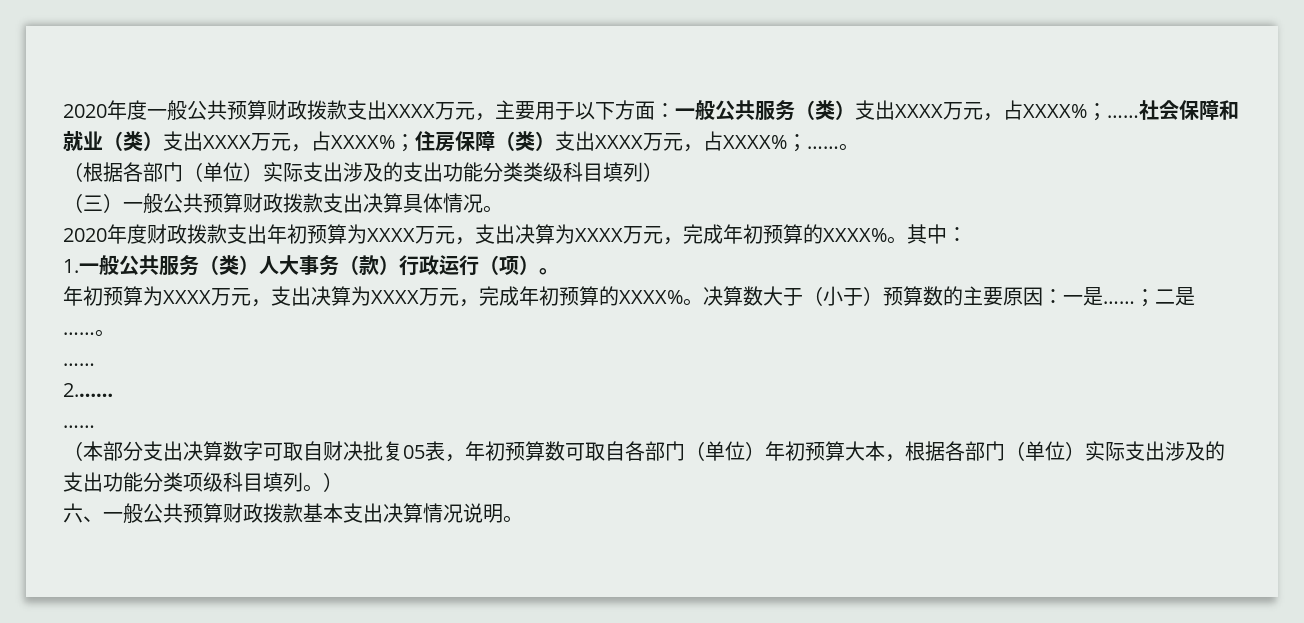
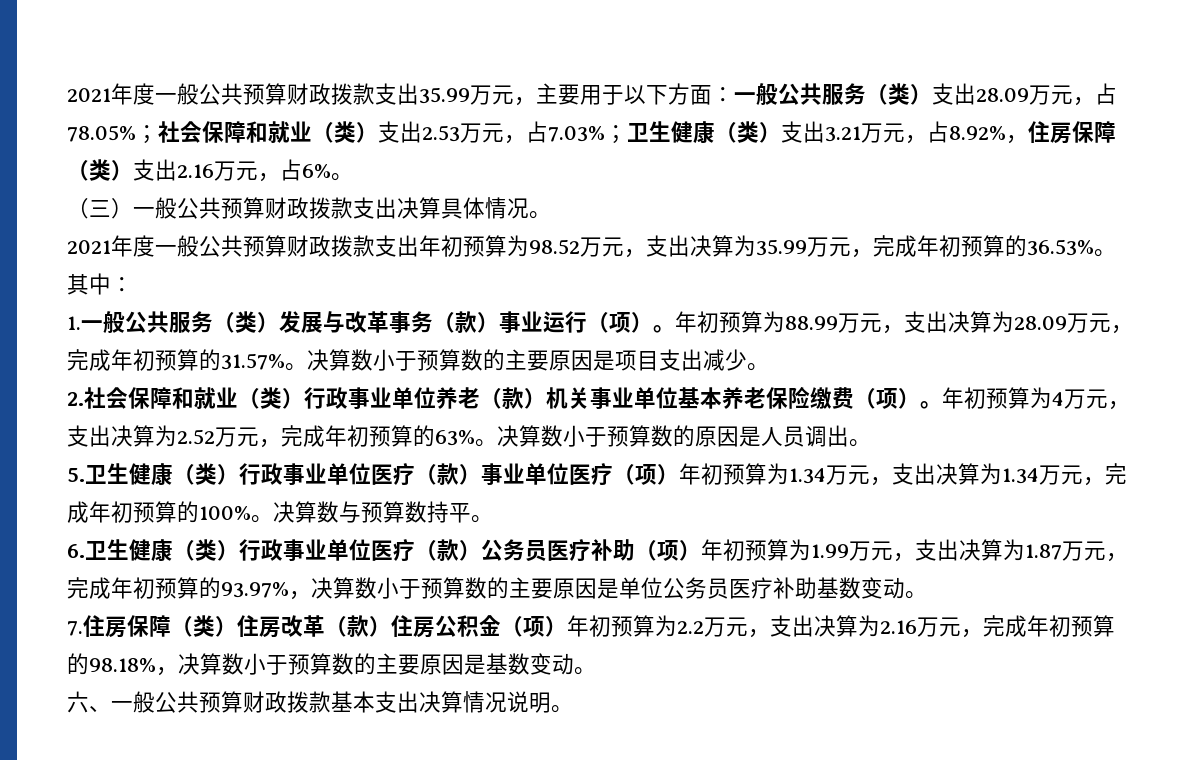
[63,100,435,120] 2020年度一般公共预算财政拨款支出XXXX -> [67,83,470,105] 2021年度一般公共预算财政拨款支出35.99
[895,100,1139,121] XXXX万元，占XXXX%；…… -> [976,83,1117,106] [67,125,158,144] 28.09万元，占78.05%；
[203,131,415,152] XXXX万元，占XXXX%； -> [422,121,1028,144] 2.53万元，占7.03%；卫生健康（类）支出3.21万元，占8.92%，
[595,131,859,152] [63,162,663,182] XXXX万元，占XXXX%；……。 // （根据各部门（单位）实际支出涉及的支出功能分类类级科目填列） -> [177,159,353,182] 2.16万元，占6%。
[63,224,147,244] 2020年度 -> [67,235,287,257] 2021年度一般公共预算
[367,224,887,245] XXXX万元，支出决算为XXXX万元，完成年初预算的XXXX% -> [529,235,1094,258] 98.52万元，支出决算为35.99万元，完成年初预算的36.53%
[259,255,299,275] 人大 -> [279,311,389,333] 发展与改革
[399,255,439,276] 行政 -> [499,311,543,333] 事业
[63,286,1195,307] [63,329,115,337] [63,363,95,366] [63,383,113,397] [63,425,95,428] [63,441,1225,462] [63,472,343,492] // 年初预算为XXXX万元，支出决算为XXXX万元，完成年初预算的XXXX%。决算数大于（小于）预算数的主要原因：一是……；二是……。 // …… // 2.…… // …… // （本部分支出决算数字可取自财决批复05表，年初预算数可取自各部门（单位）年初预算大本，根据各部门（单位）实际支出涉及的支出功能分类项级科目填列。） -> [675,311,1133,334] [67,349,769,371] [67,386,1130,410] [67,425,871,448] [67,463,1127,486] [67,501,493,523] [67,539,1128,562] [67,577,927,600] [67,615,1115,638] [67,653,596,676] 年初预算为88.99万元，支出决算为28.09万元，完成年初预算的31.57%。决算数小于预算数的主要原因是项目支出减少。 // 2.社会保障和就业（类）行政事业单位养老（款）机关事业单位基本养老保险缴费（项）。年初预算为4万元，支出决算为2.52万元，完成年初预算的63%。决算数小于预算数的原因是人员调出。 // 5.卫生健康（类）行政事业单位医疗（款）事业单位医疗（项）年初预算为1.34万元，支出决算为1.34万元，完成年初预算的100%。决算数与预算数持平。 // 6.卫生健康（类）行政事业单位医疗（款）公务员医疗补助（项）年初预算为1.99万元，支出决算为1.87万元，完成年初预算的93.97%，决算数小于预算数的主要原因是单位公务员医疗补助基数变动。 // 7.住房保障（类）住房改革（款）住房公积金（项）年初预算为2.2万元，支出决算为2.16万元，完成年初预算的98.18%，决算数小于预算数的主要原因是基数变动。

